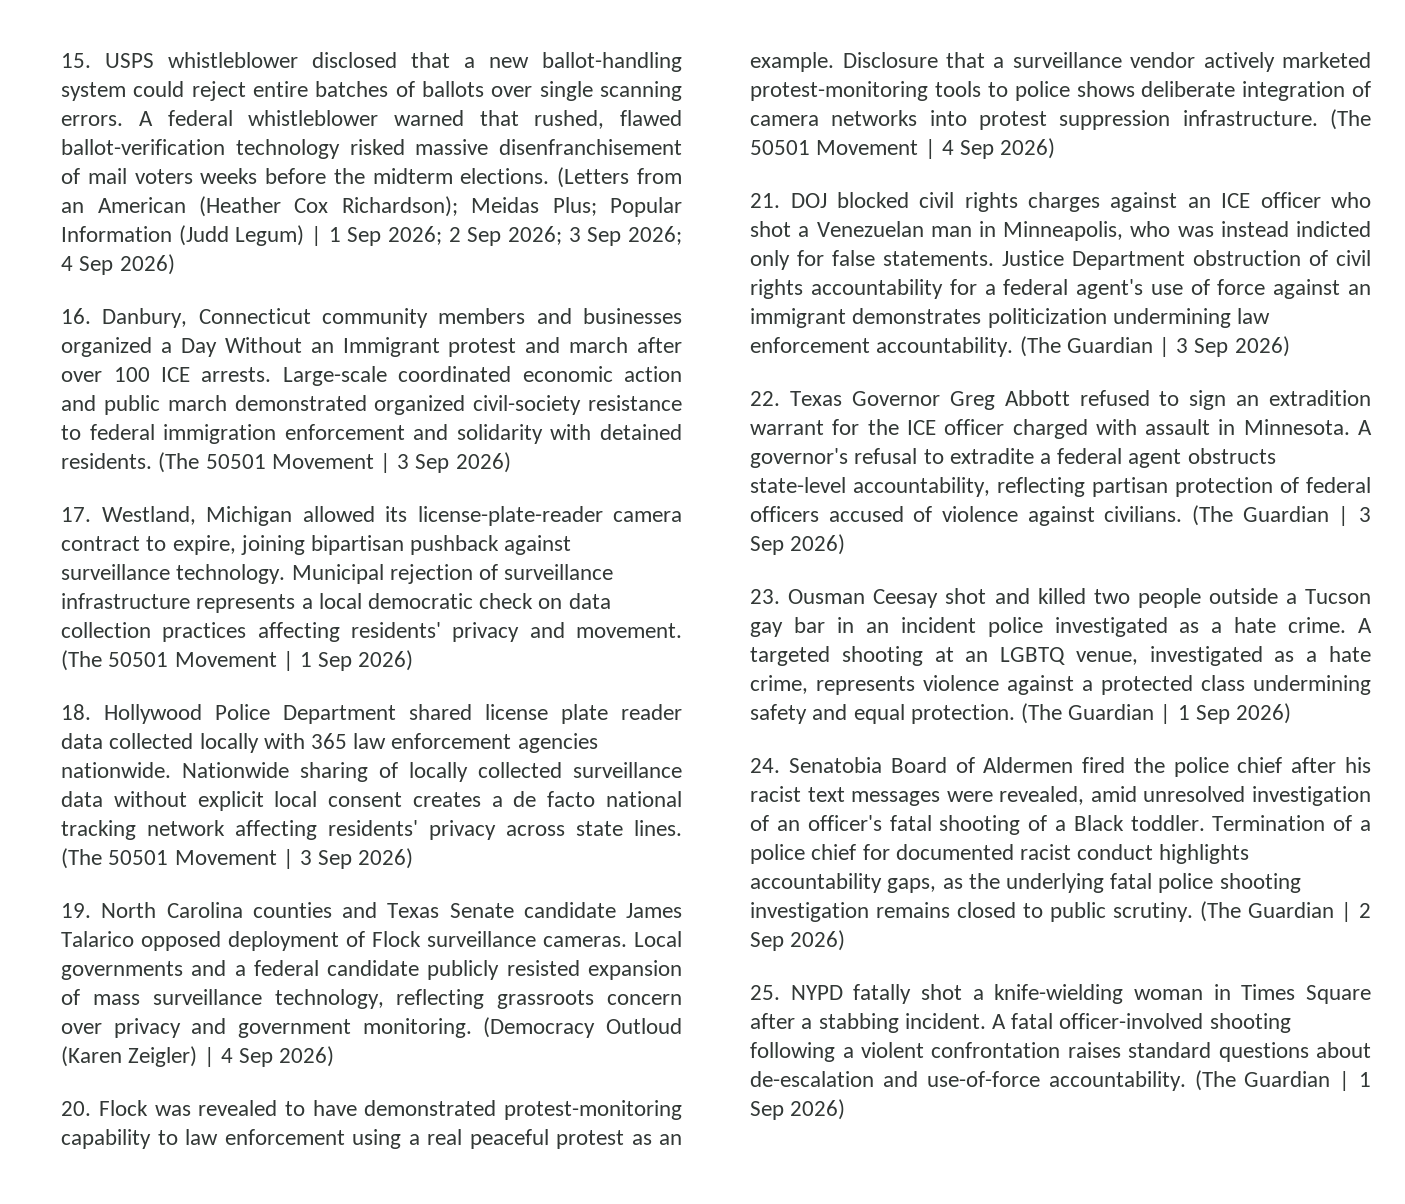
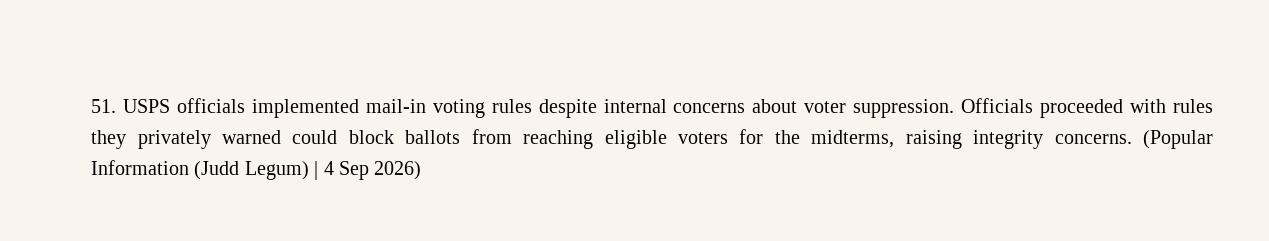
[61,52,682,72] [61,81,682,101] [61,110,682,129] [61,139,682,159] [61,167,682,188] [61,196,682,217] [61,225,682,246] [61,254,175,275] [61,308,682,328] [61,337,682,357] [61,366,682,386] [61,395,682,415] [61,424,682,444] [61,452,511,473] [61,506,682,526] [61,535,572,555] [61,564,614,584] [61,593,611,613] [61,622,682,642] [61,650,414,671] [61,704,682,724] [61,733,598,753] [61,762,682,782] [61,791,682,811] [61,820,682,840] [61,848,414,869] [61,902,682,918] [61,931,682,951] [61,960,682,980] [61,989,682,1009] [61,1017,682,1038] [61,1046,335,1067] [61,1100,682,1120] [61,1129,683,1149] [750,52,1371,72] [750,81,1371,101] [750,109,1371,130] [750,138,1056,159] [750,192,1371,212] [750,221,1371,241] [750,250,1371,270] [750,279,1371,299] [750,308,1271,328] [750,336,1290,357] [750,390,1371,410] [750,419,1372,439] [750,448,1276,468] [750,477,1371,497] [750,505,1371,526] [750,534,846,555] [750,588,1371,608] [750,617,1372,637] [750,646,1371,666] [750,675,1371,695] [750,703,1292,724] [750,757,1371,777] [750,786,1371,806] [750,815,1371,835] [750,844,1250,864] [750,873,1301,893] [750,901,1371,922] [750,930,846,951] [750,984,1371,1004] [750,1013,1291,1033] [750,1042,1371,1062] [750,1070,1371,1091] 15. USPS whistleblower disclosed that a new ballot-handling system could reject entire batches of ballots over single scanning errors. A federal whistleblower warned that rushed, flawed ballot-verification technology risked massive disenfranchisement of mail voters weeks before the midterm elections. (Letters from an American (Heather Cox Richardson); Meidas Plus; Popular Information (Judd Legum) | 1 Sep 2026; 2 Sep 2026; 3 Sep 2026; 4 Sep 2026) // 16. Danbury, Connecticut community members and businesses organized a Day Without an Immigrant protest and march after over 100 ICE arrests. Large-scale coordinated economic action and public march demonstrated organized civil-society resistance to federal immigration enforcement and solidarity with detained residents. (The 50501 Movement | 3 Sep 2026) // 17. Westland, Michigan allowed its license-plate-reader camera contract to expire, joining bipartisan pushback against surveillance technology. Municipal rejection of surveillance infrastructure represents a local democratic check on data collection practices affecting residents' privacy and movement. (The 50501 Movement | 1 Sep 2026) // 18. Hollywood Police Department shared license plate reader data collected locally with 365 law enforcement agencies nationwide. Nationwide sharing of locally collected surveillance data without explicit local consent creates a de facto national tracking network affecting residents' privacy across state lines. (The 50501 Movement | 3 Sep 2026) // 19. North Carolina counties and Texas Senate candidate James Talarico opposed deployment of Flock surveillance cameras. Local governments and a federal candidate publicly resisted expansion of mass surveillance technology, reflecting grassroots concern over privacy and government monitoring. (Democracy Outloud (Karen Zeigler) | 4 Sep 2026) // 20. Flock was revealed to have demonstrated protest-monitoring capability to law enforcement using a real peaceful protest as an example. Disclosure that a surveillance vendor actively marketed protest-monitoring tools to police shows deliberate integration of camera networks into protest suppression infrastructure. (The 50501 Movement | 4 Sep 2026) // 21. DOJ blocked civil rights charges against an ICE officer who shot a Venezuelan man in Minneapolis, who was instead indicted only for false statements. Justice Department obstruction of civil rights accountability for a federal agent's use of force against an immigrant demonstrates politicization undermining law enforcement accountability. (The Guardian | 3 Sep 2026) // 22. Texas Governor Greg Abbott refused to sign an extradition warrant for the ICE officer charged with assault in Minnesota. A governor's refusal to extradite a federal agent obstructs state-level accountability, reflecting partisan protection of federal officers accused of violence against civilians. (The Guardian | 3 Sep 2026) // 23. Ousman Ceesay shot and killed two people outside a Tucson gay bar in an incident police investigated as a hate crime. A targeted shooting at an LGBTQ venue, investigated as a hate crime, represents violence against a protected class undermining safety and equal protection. (The Guardian | 1 Sep 2026) // 24. Senatobia Board of Aldermen fired the police chief after his racist text messages were revealed, amid unresolved investigation of an officer's fatal shooting of a Black toddler. Termination of a police chief for documented racist conduct highlights accountability gaps, as the underlying fatal police shooting investigation remains closed to public scrutiny. (The Guardian | 2 Sep 2026) // 25. NYPD fatally shot a knife-wielding woman in Times Square after a stabbing incident. A fatal officer-involved shooting following a violent confrontation raises standard questions about de-escalation and use-of-force accountability. (The Guardian | 1 -> [91,98,1213,118] [91,129,1213,149] [91,160,334,180] 51. USPS officials implemented mail-in voting rules despite internal concerns about voter suppression. Officials proceeded with rules they privately warned could block ballots from reaching eligible voters for the midterms, raising integrity concerns. (Popular Information (Judd Legum) | 4

